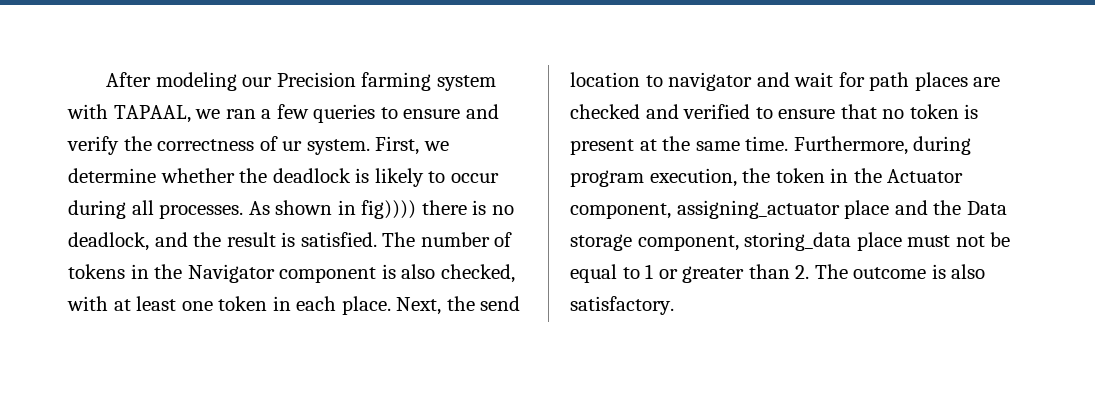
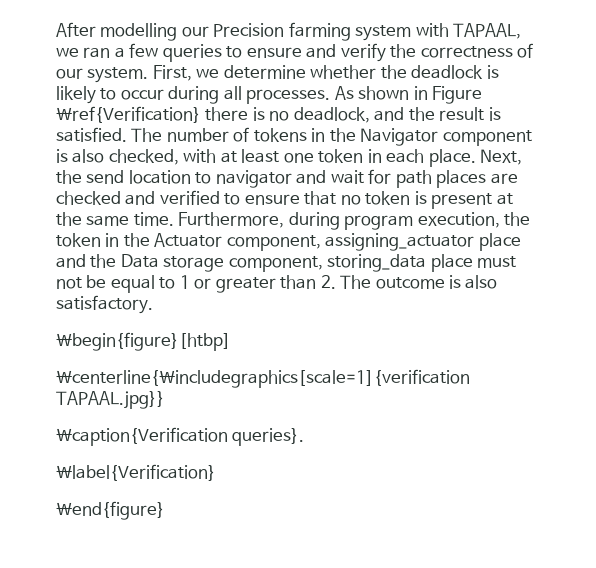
[155,72,237,91] modeling -> [100,23,178,41] modelling
[282,141,303,151] ur -> [56,68,83,79] our
[361,200,417,219] fig)))) -> [432,86,483,104] [56,106,201,123] Figure \ref{Verification}
(674, 305) none -> [56,332,231,351] [56,369,470,388] [56,391,165,409] [56,427,305,446] [56,464,216,481] [56,501,165,520] // \begin{figure}[htbp] // \centerline{\includegraphics[scale=1]{verification TAPAAL.jpg}} // \caption{Verification queries}. // \label{Verification} // \end{figure}

